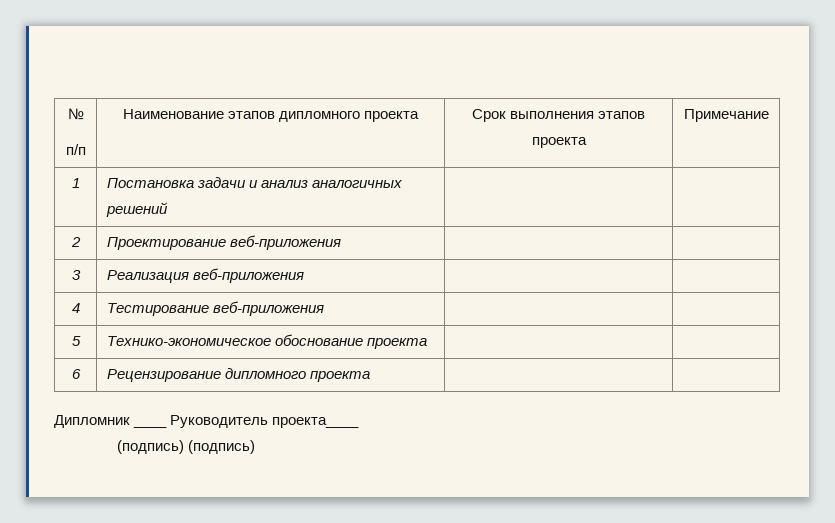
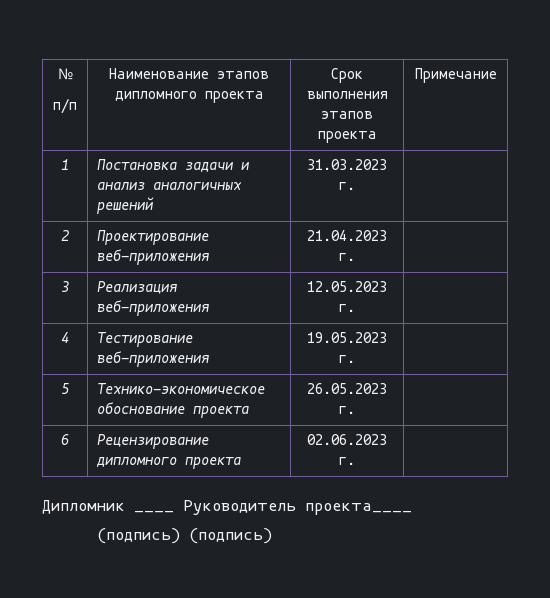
(168, 209) none -> [307,159,387,170] [339,182,355,190] 31.03.2023 г.
(341, 242) none -> [307,230,387,241] [339,253,355,261] 21.04.2023 г.
(304, 275) none -> [307,281,387,292] [339,304,355,312] 12.05.2023 г.
(324, 308) none -> [307,332,387,343] [339,355,355,363] 19.05.2023 г.
(427, 343) none -> [307,383,387,394] [339,406,355,414] 26.05.2023 г.
(370, 376) none -> [307,434,387,445] [339,457,355,465] 02.06.2023 г.

